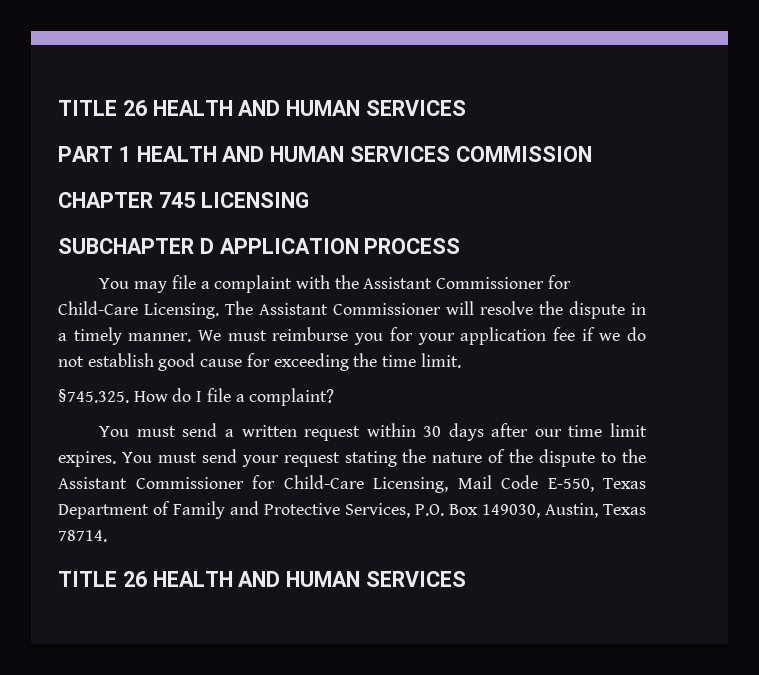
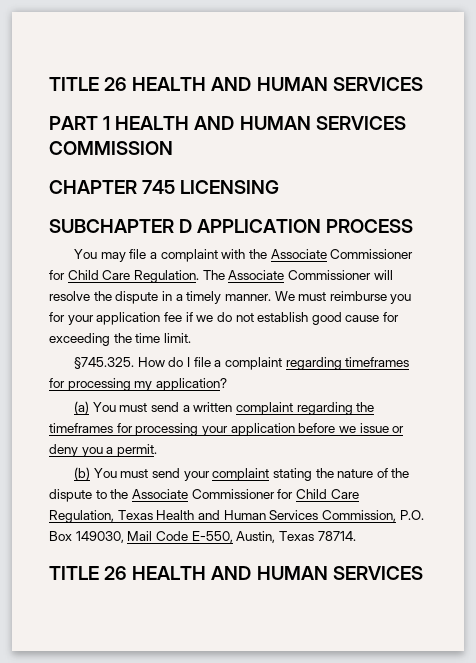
[363,275,571,289] [58,301,328,319] Assistant Commissioner for Child-Care Licensing. The Assistant -> [270,249,414,259] [49,270,285,283] Associate Commissioner for Child Care Regulation. The Associate
[249,388,335,406] complaint? // -> [224,357,410,370] [49,378,227,391] [73,401,89,414] complaint regarding timeframes for processing my application? // (a)
[304,423,647,441] [58,451,116,467] request within 30 days after our time limit expires. -> [235,402,375,415] [49,423,405,436] [49,444,157,457] [73,467,90,480] complaint regarding the timeframes for processing your application before we issue or deny you a permit. // (b)
[283,452,340,467] request -> [212,468,270,481] complaint
[58,475,646,493] [58,501,540,519] Assistant Commissioner for Child-Care Licensing, Mail Code E-550, Texas Department of Family and Protective Services, P.O. Box 149030, -> [131,489,359,499] [49,510,424,523] [49,531,233,543] Associate Commissioner for Child Care Regulation, Texas Health and Human Services Commission, P.O. Box 149030, Mail Code E-550,

